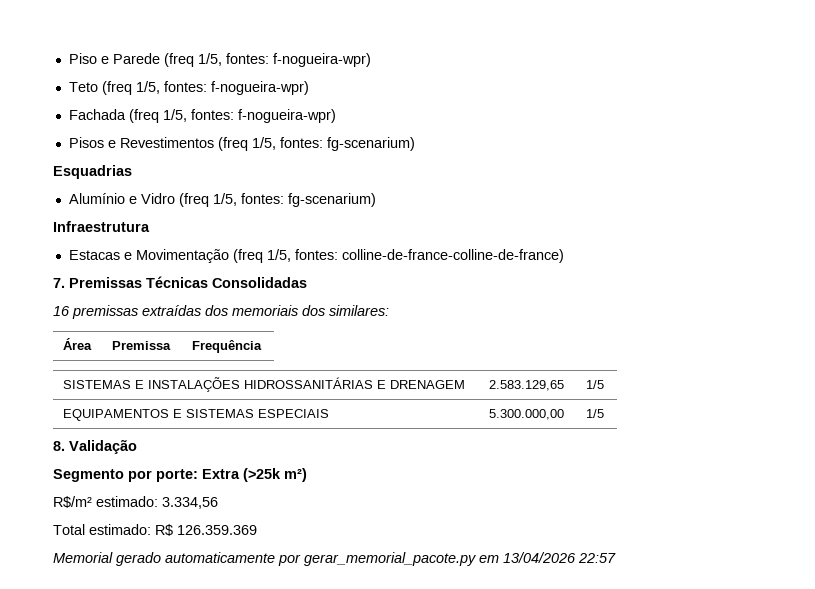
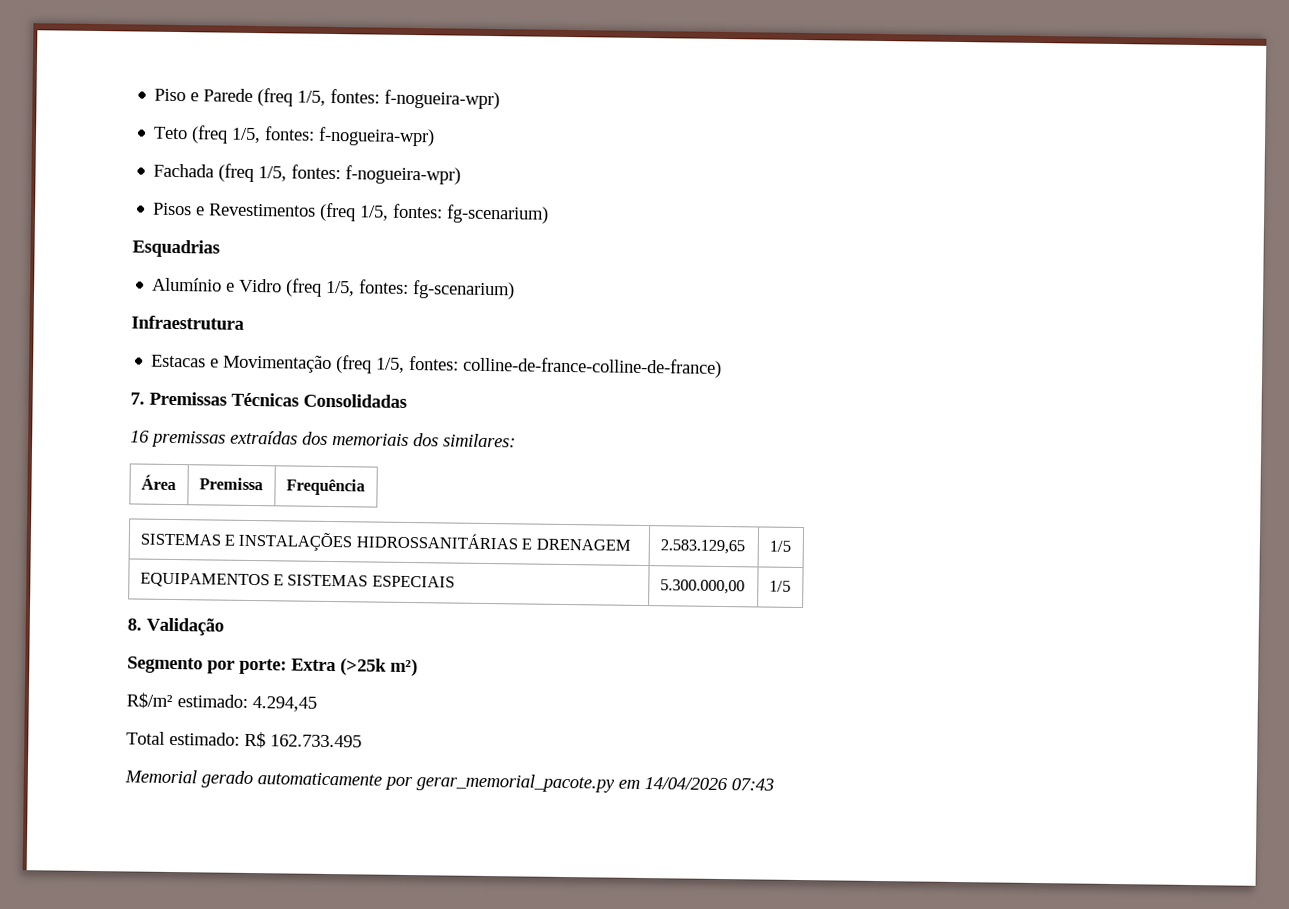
[162,497,218,509] 3.334,56 -> [252,696,317,712] 4.294,45
[177,525,257,535] 126.359.369 -> [270,734,362,748] 162.733.495
[503,552,616,563] 13/04/2026 22:57 -> [644,777,774,791] 14/04/2026 07:43

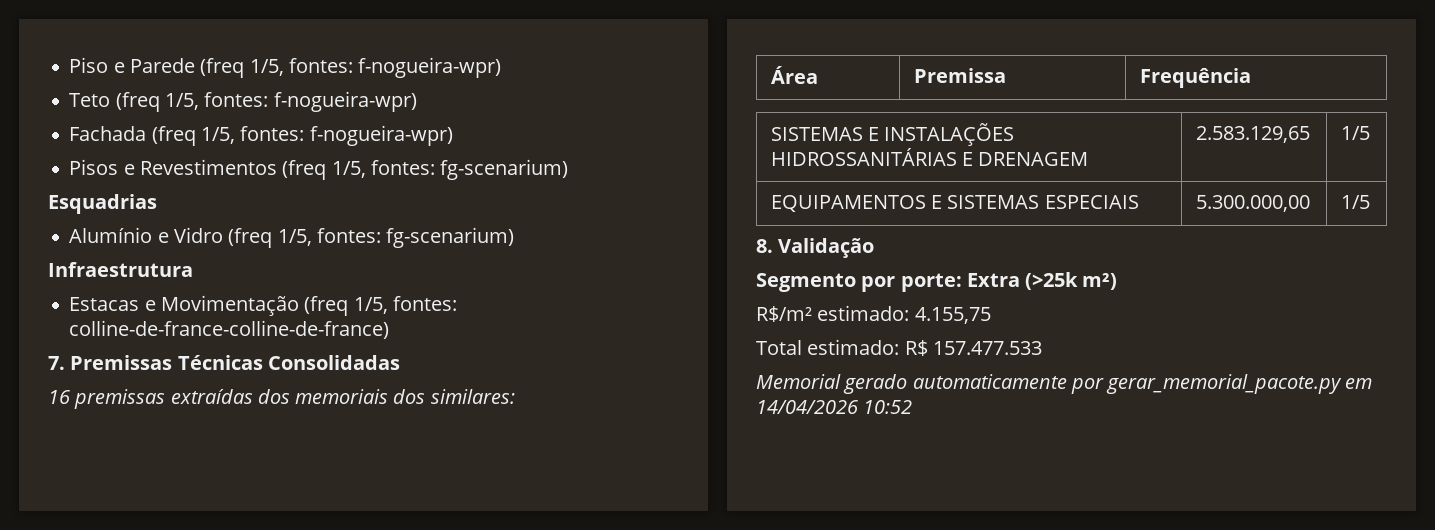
[252,696,317,712] 4.294,45 -> [914,307,991,324] 4.155,75
[270,734,362,748] 162.733.495 -> [932,341,1042,355] 157.477.533
[731,778,774,791] 07:43 -> [863,400,913,414] 10:52

